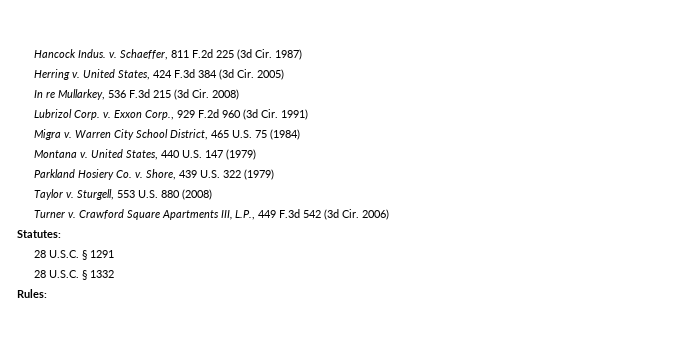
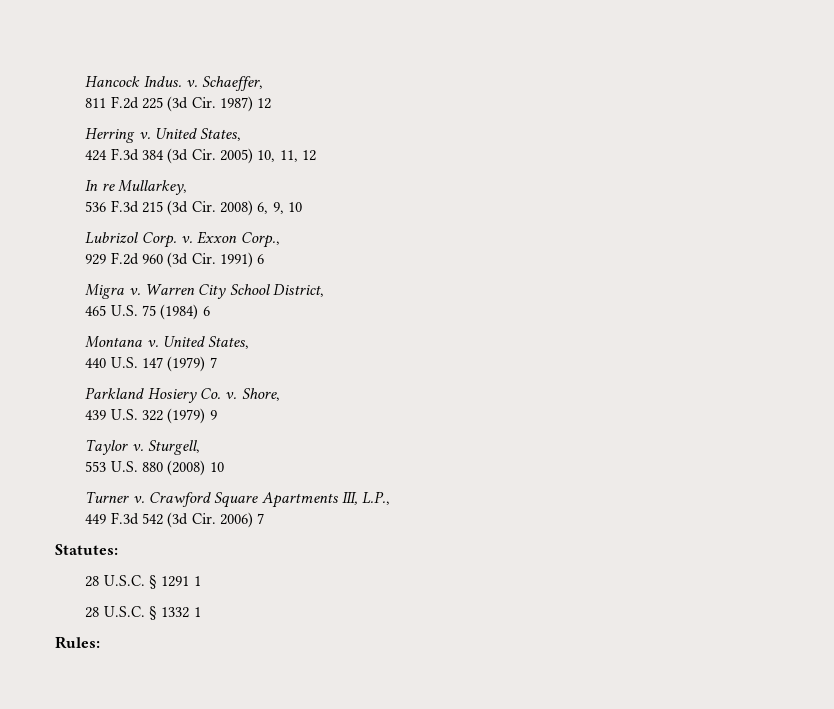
(168, 54) none -> (264, 83) //
(302, 54) none -> [257,98,272,109] 12
(150, 75) none -> (242, 134) //
(284, 74) none -> [257,150,316,162] 10, 11, 12
(105, 94) none -> (187, 187) //
(239, 94) none -> [257,202,302,214] 6, 9, 10
(174, 115) none -> (280, 240) //
(308, 114) none -> [257,254,265,264] 6
(208, 134) none -> (324, 290) //
(300, 134) none -> [202,306,210,316] 6
(158, 155) none -> (250, 342) //
(256, 154) none -> [209,357,217,368] 7
(176, 174) none -> (280, 394) //
(274, 174) none -> [209,410,217,420] 9
(114, 194) none -> (200, 447) //
(212, 194) none -> [209,462,224,472] 10
(255, 215) none -> (391, 498) //
(389, 214) none -> [257,513,265,524] 7
(114, 254) none -> [193,576,201,586] 1
(114, 274) none -> [193,607,201,617] 1

